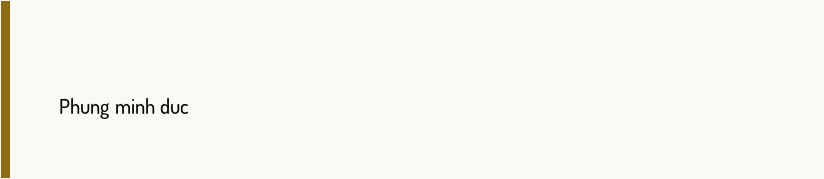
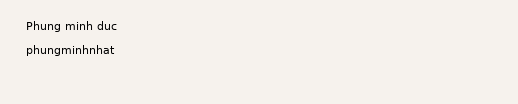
(190, 105) none -> [26,45,115,56] // phungminhnhat

